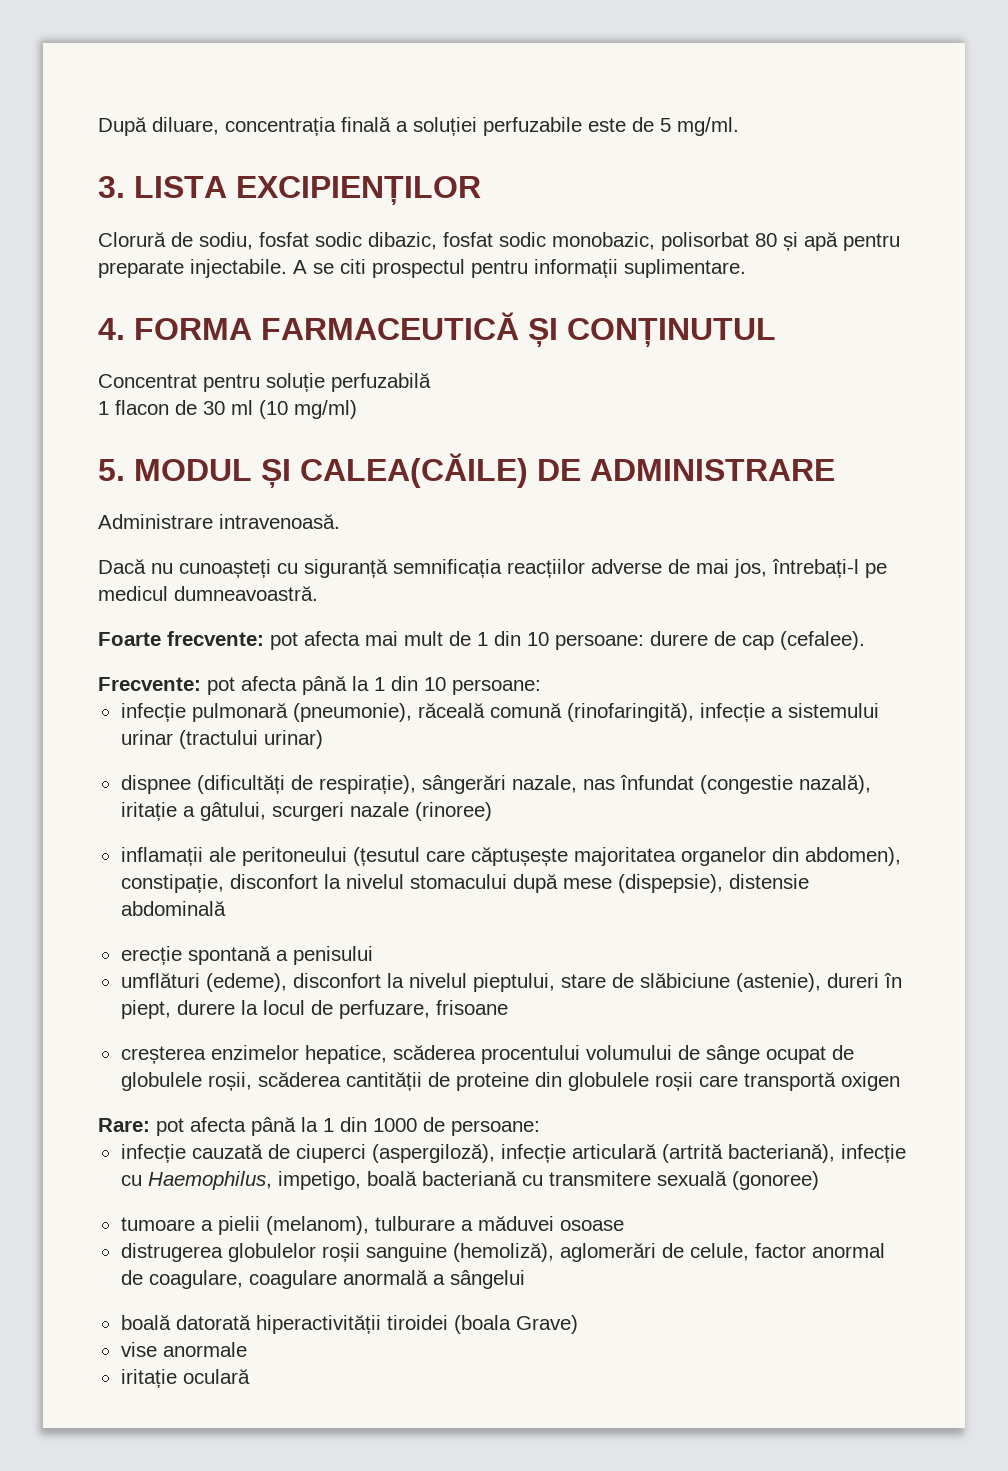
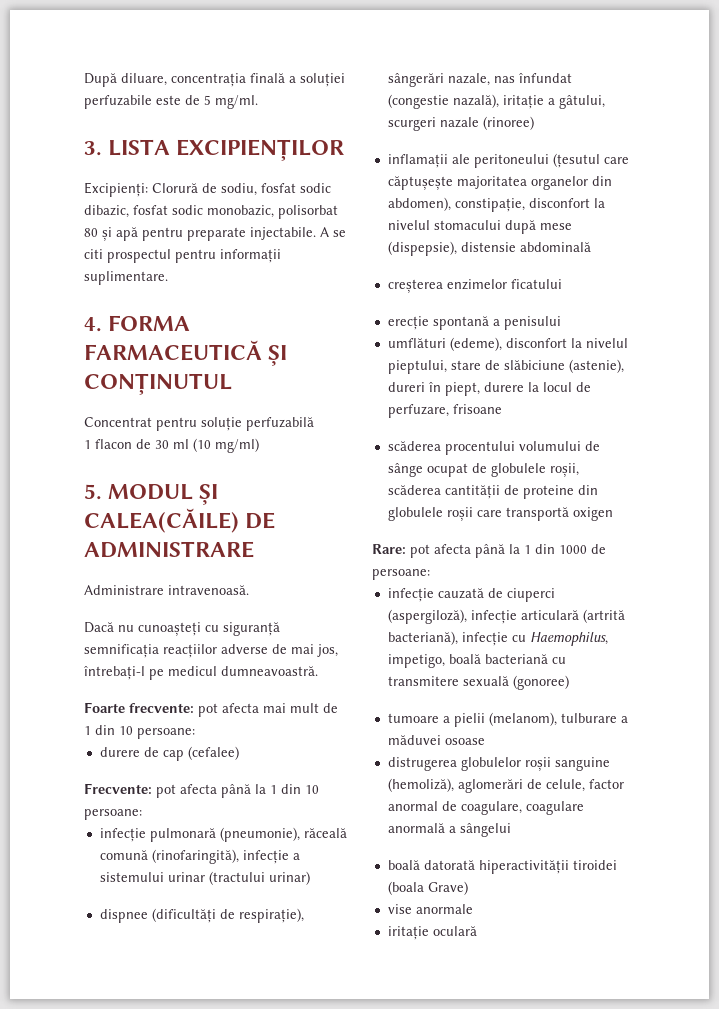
(481, 190) none -> [84,182,148,197] Excipienți:
(644, 642) none -> (195, 733) //
[780,631,865,650] (cefalee). -> [187,746,239,760] (cefalee)
(226, 908) none -> [387,279,562,293] // creșterea enzimelor ficatului
[120,1045,387,1064] creșterea enzimelor hepatice, -> (502, 409) none

